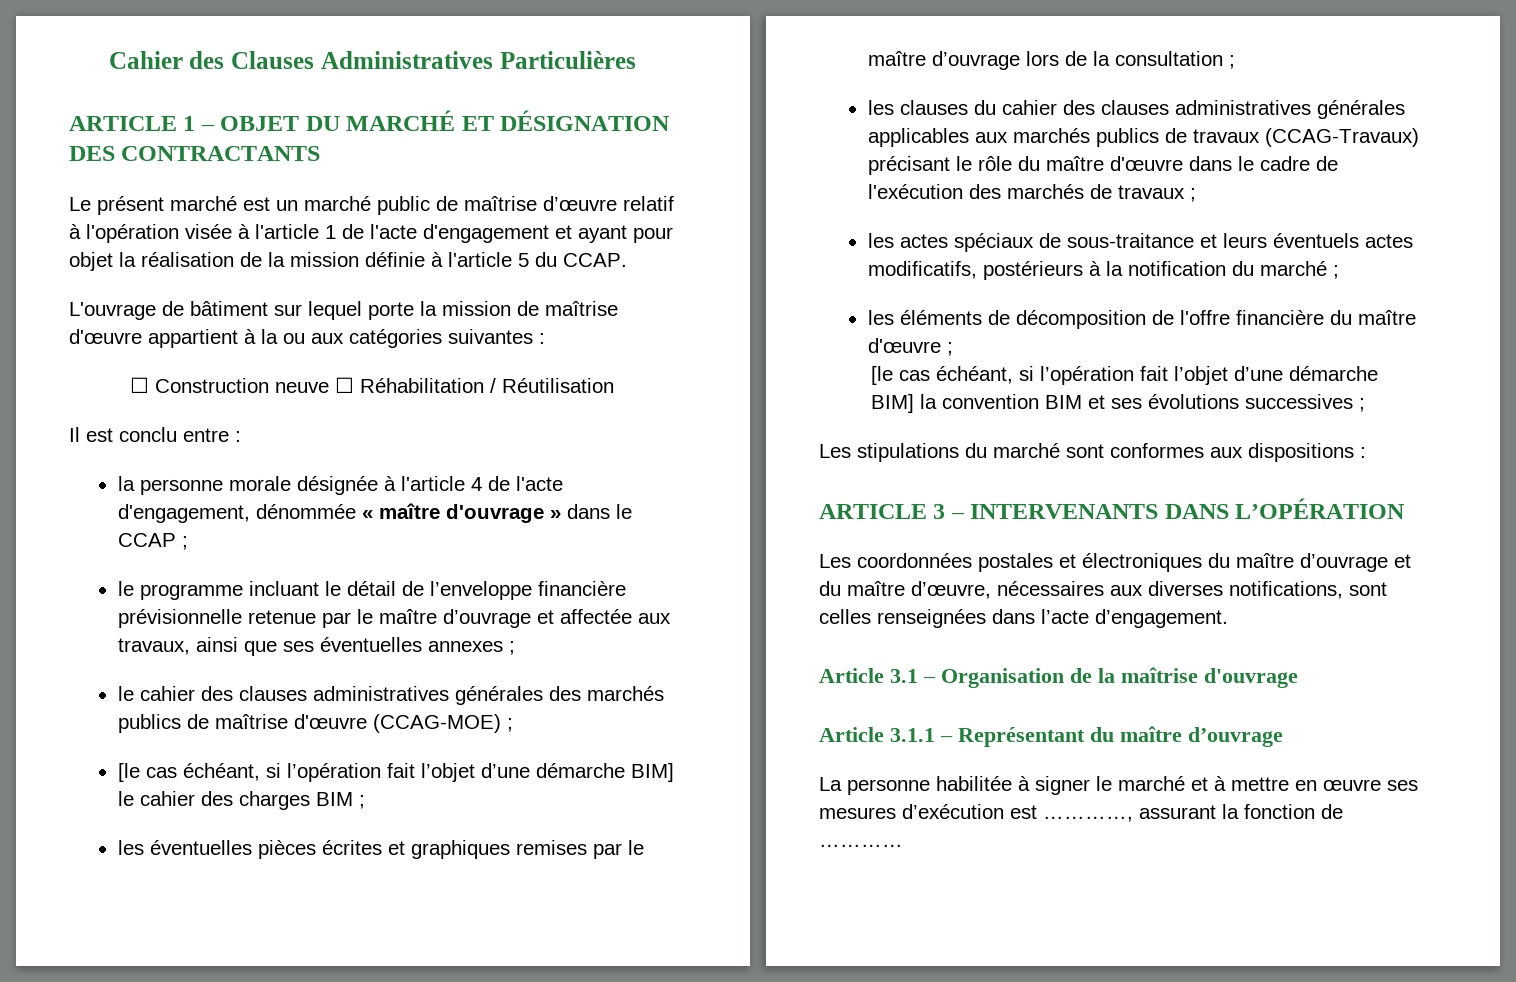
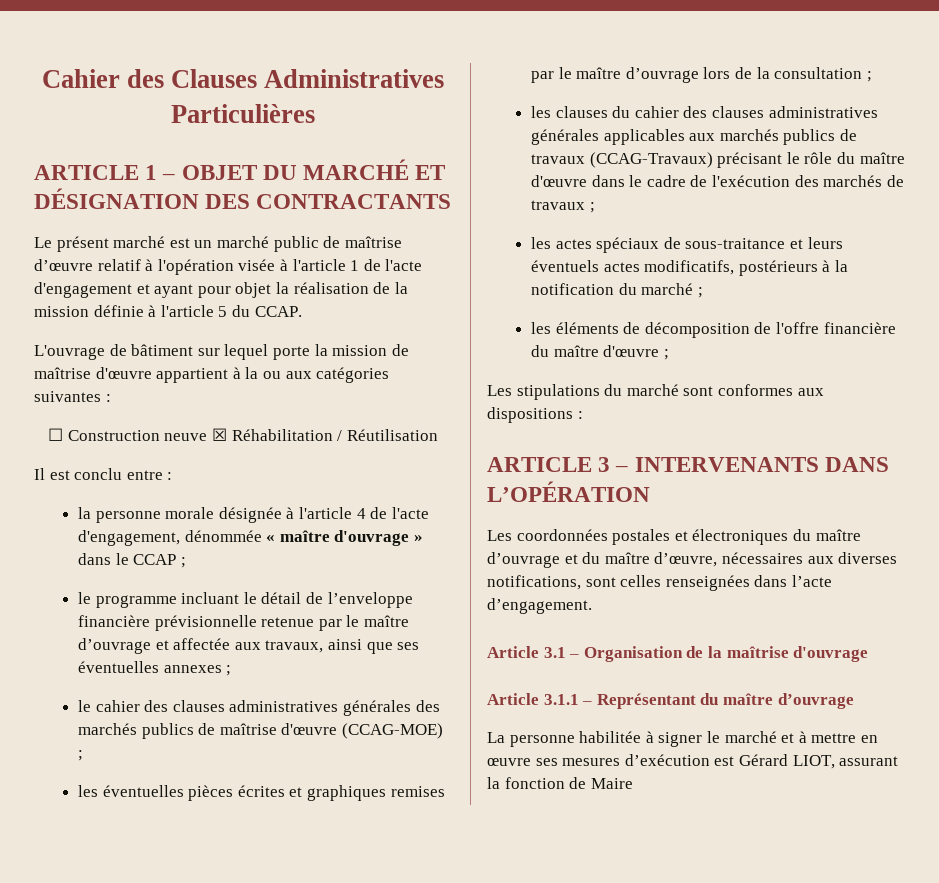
[335,377,354,393] ☐ -> [212,428,227,441] ☒
[117,763,674,782] [117,791,365,810] // [le cas échéant, si l’opération fait l’objet d’une démarche BIM] le cahier des charges BIM ; -> (84, 755) none
[871,366,1379,385] [871,394,1366,413] // [le cas échéant, si l’opération fait l’objet d’une démarche BIM] la convention BIM et ses évolutions successives ; -> (669, 354) none
[1043,816,1133,822] …………, -> [738,754,835,769] Gérard LIOT,
[819,844,903,847] ………… -> [590,778,633,789] Maire

